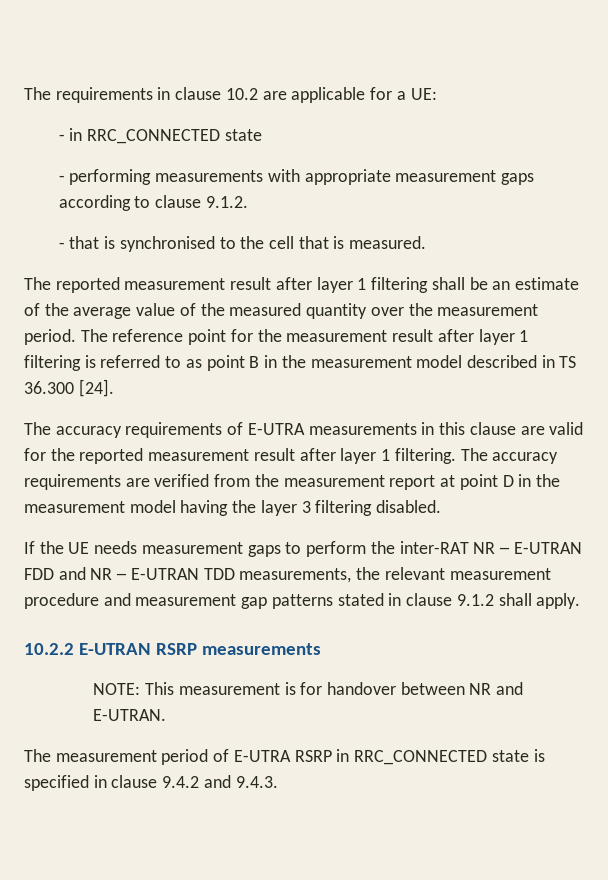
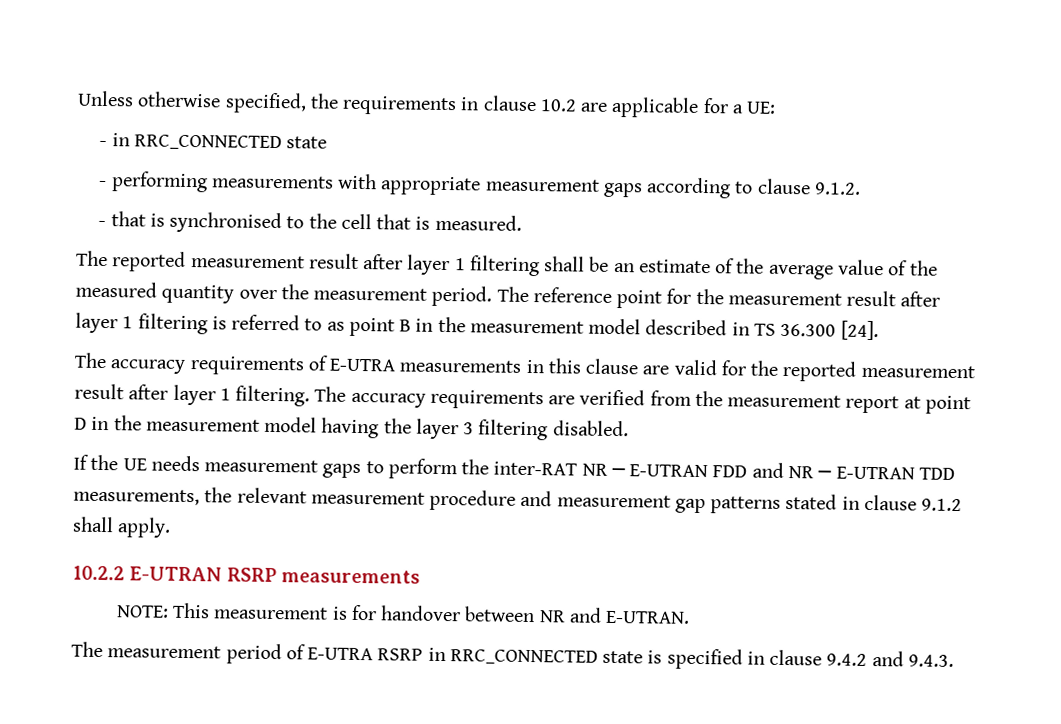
[24,87,51,100] The -> [77,90,339,114] Unless otherwise specified, the

